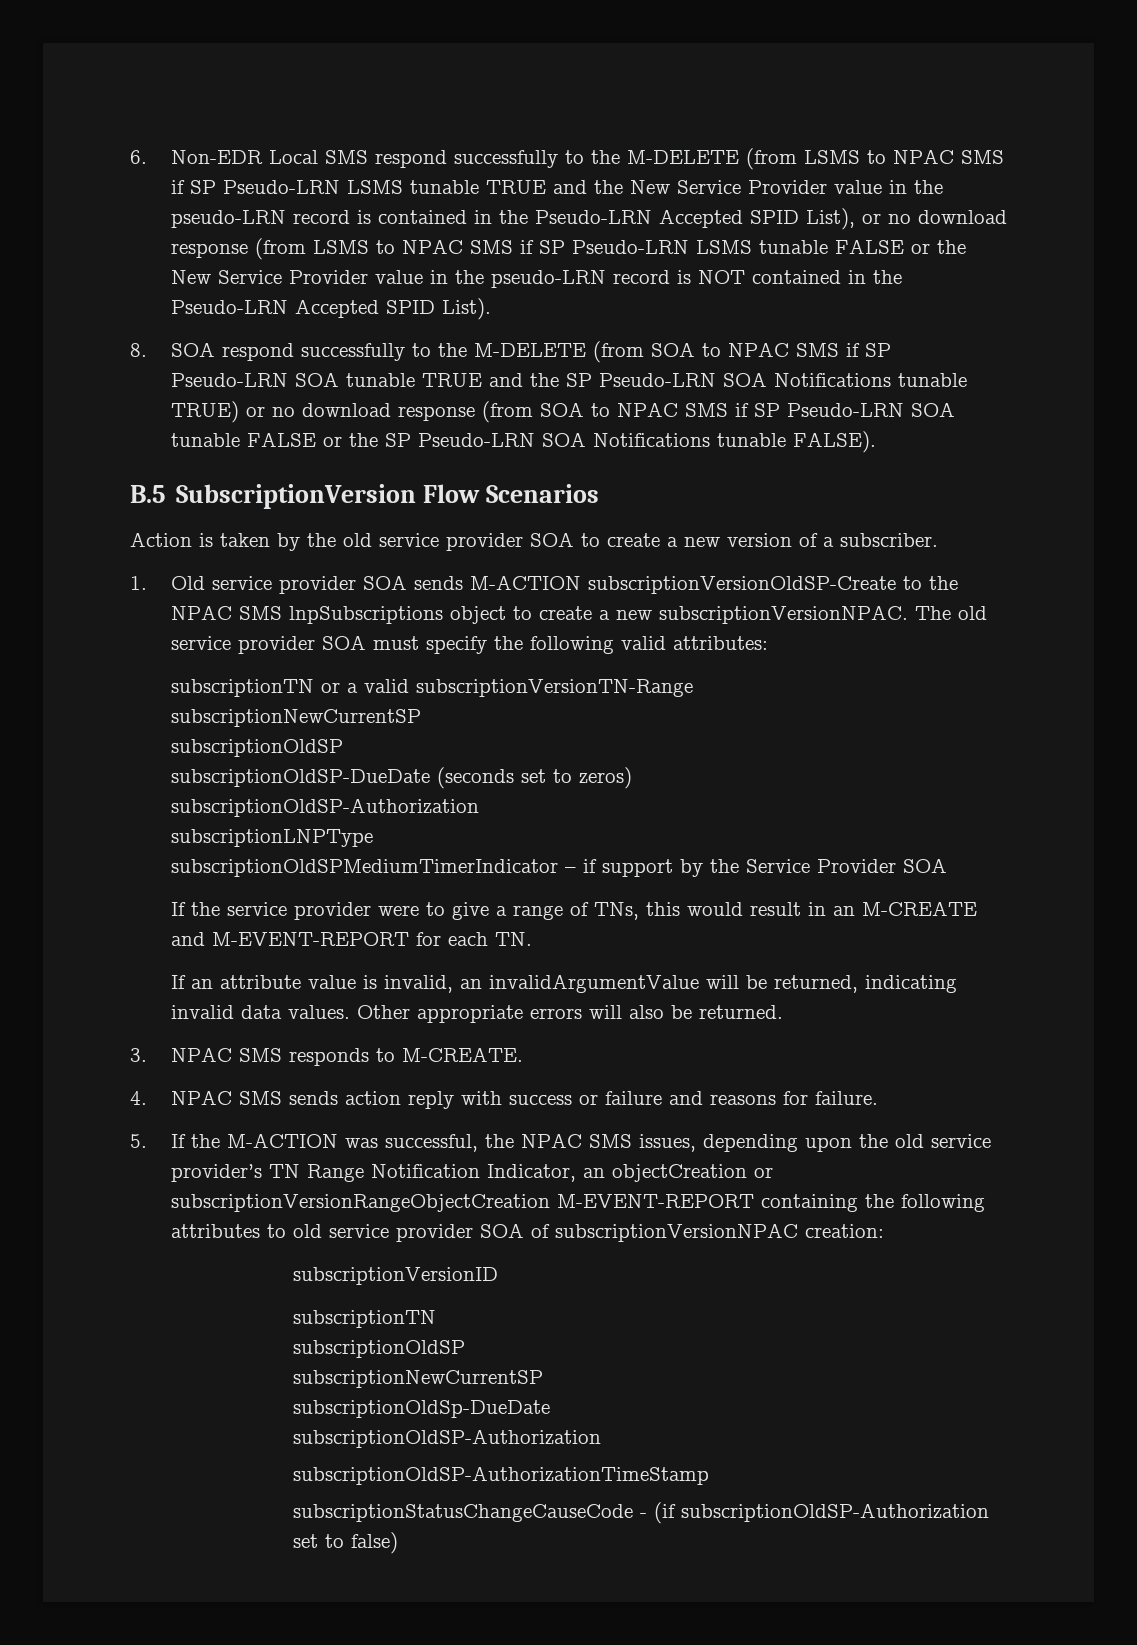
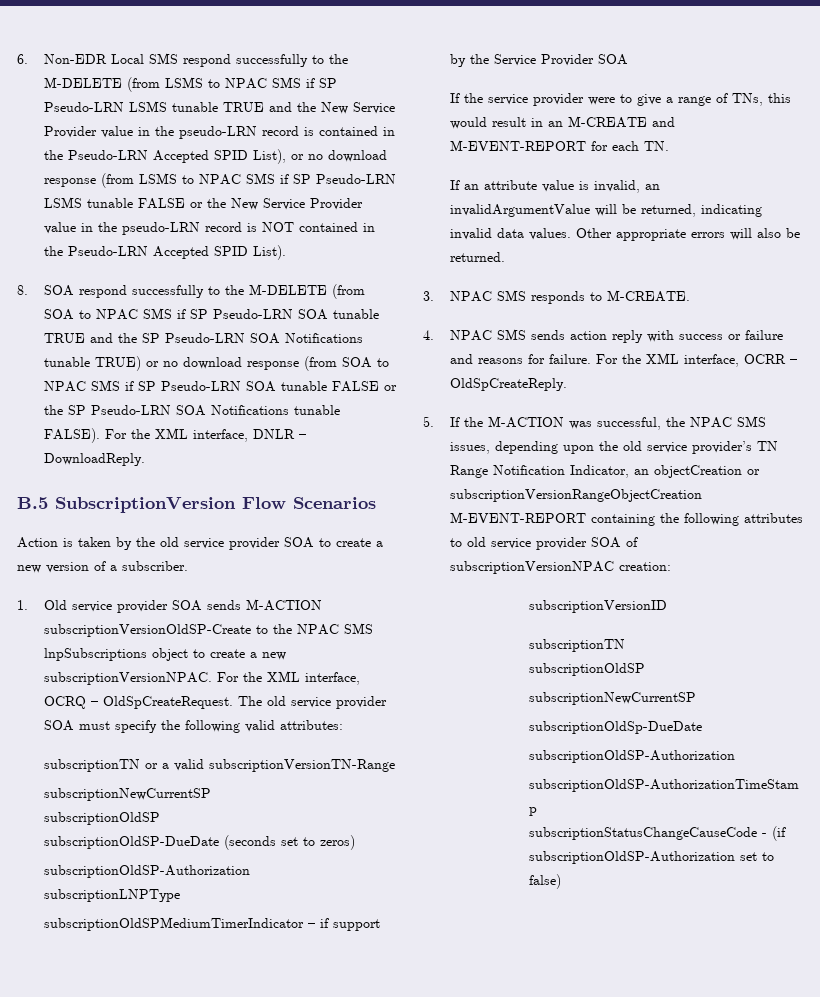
(876, 442) none -> [104,428,306,442] [43,453,145,466] For the XML interface, DNLR – DownloadReply.
(908, 614) none -> [216,671,360,685] [43,696,233,709] For the XML interface, OCRQ – OldSpCreateRequest.
(878, 1098) none -> [595,353,797,367] [449,378,567,391] For the XML interface, OCRR – OldSpCreateReply.

